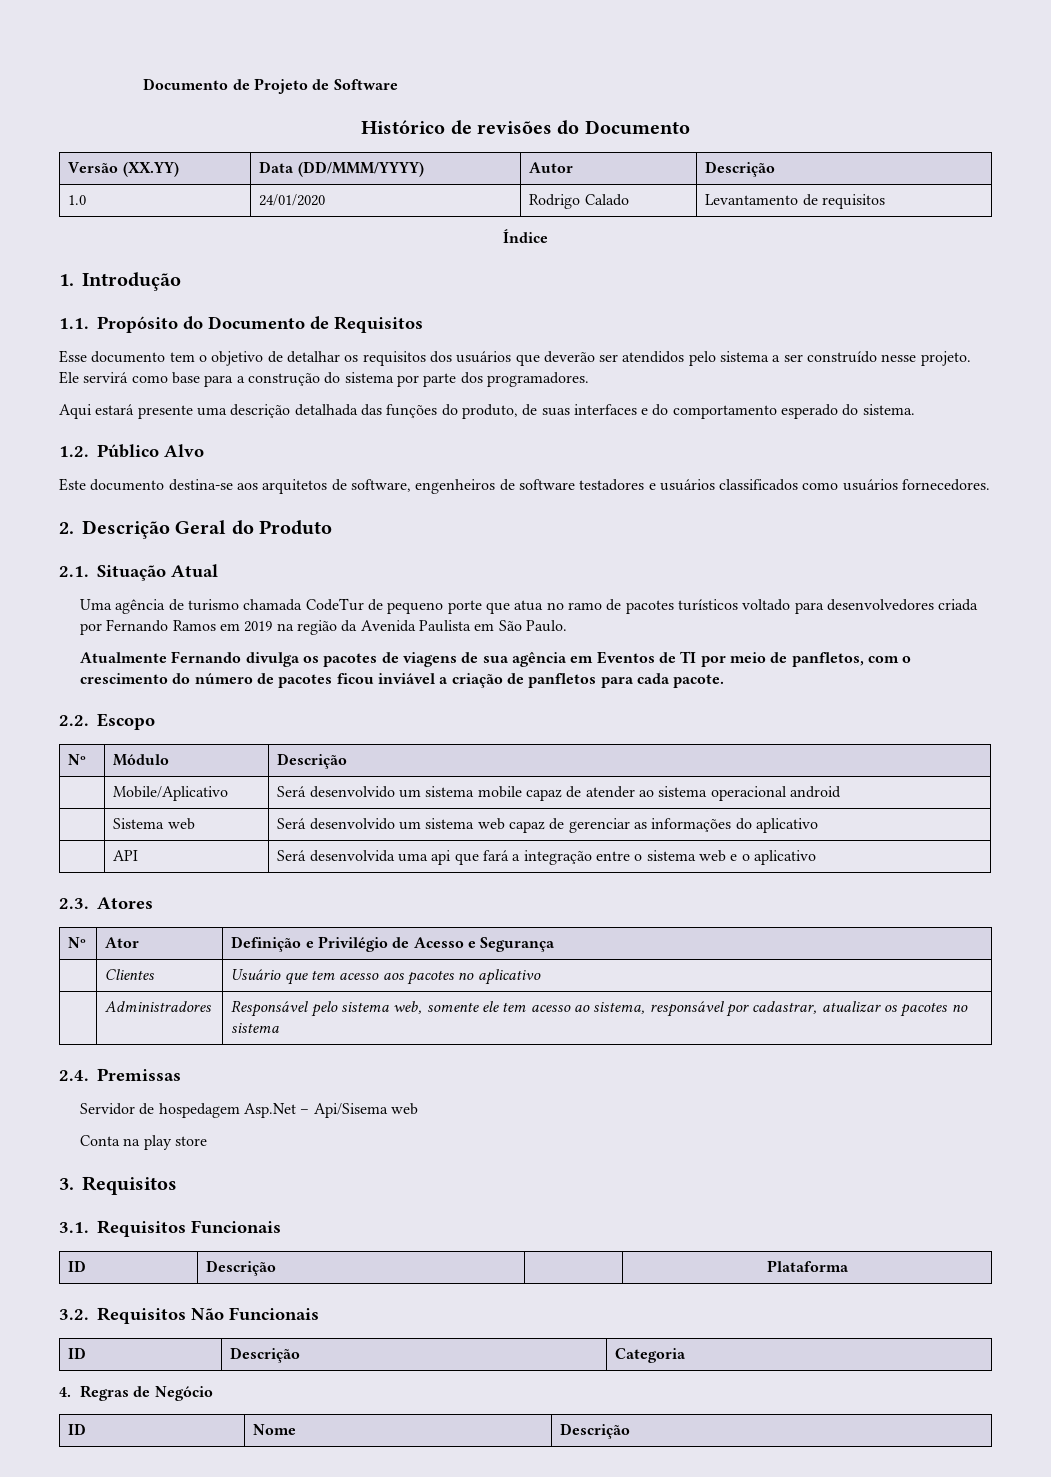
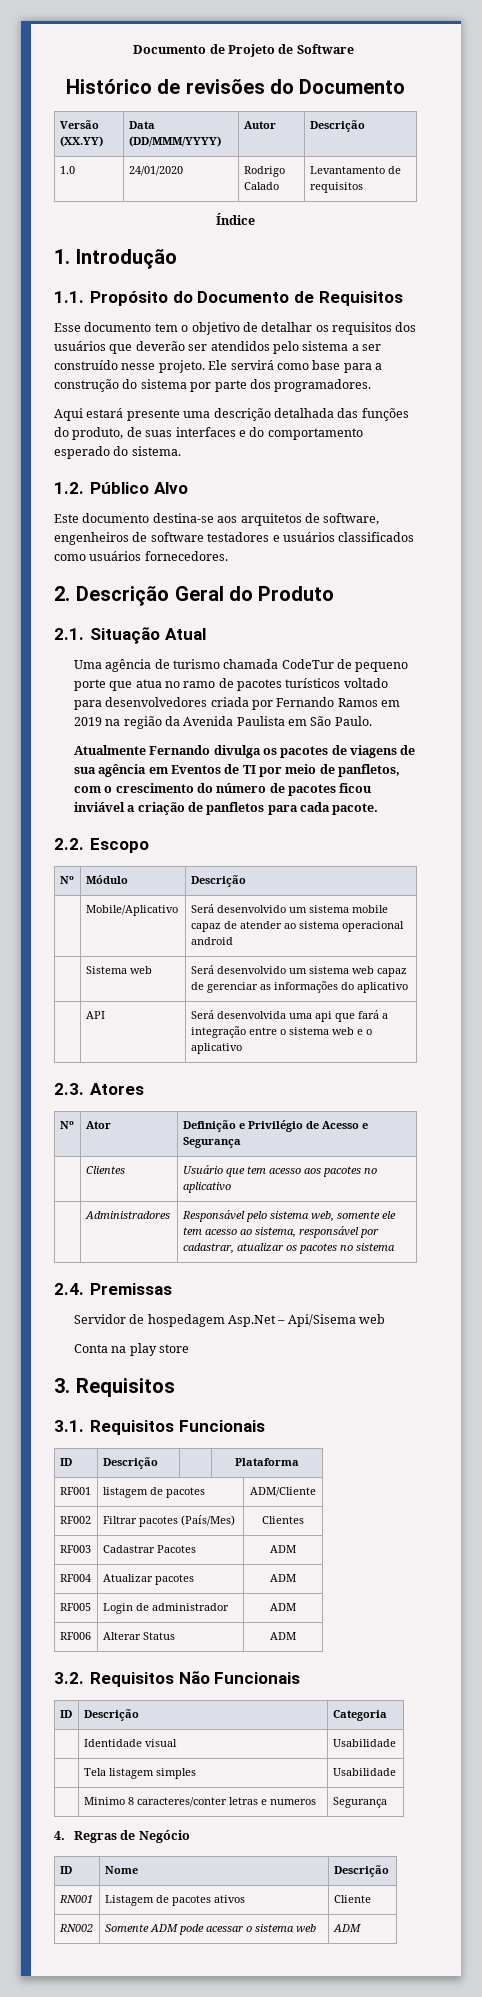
(849, 1266) none -> [59,1487,91,1495] [102,1487,205,1498] [249,1487,316,1497] [59,1516,91,1524] [102,1515,235,1527] [262,1516,304,1524] [59,1545,91,1553] [102,1545,196,1553] [270,1545,296,1553] [59,1574,91,1582] [102,1574,194,1585] [270,1574,296,1582] [59,1603,91,1611] [102,1603,229,1614] [270,1603,296,1611] [59,1632,91,1640] [102,1632,175,1640] [270,1632,296,1640] // RF001 | listagem de pacotes | ADM/Cliente // RF002 | Filtrar pacotes (País/Mes) | Clientes // RF003 | Cadastrar Pacotes | ADM // RF004 | Atualizar pacotes | ADM // RF005 | Login de administrador | ADM // RF006 | Alterar Status | ADM
(687, 1355) none -> [83,1739,177,1747] [332,1739,396,1747] [83,1768,196,1779] [332,1768,396,1776] [83,1797,316,1807] [332,1797,387,1808] // | Identidade visual | Usabilidade // | Tela listagem simples | Usabilidade // | Minimo 8 caracteres/conter letras e numeros | Segurança
(631, 1431) none -> [58,1895,93,1903] [104,1895,245,1906] [333,1895,371,1903] [58,1924,93,1932] [104,1924,316,1935] [332,1924,361,1932] // RN001 | Listagem de pacotes ativos | Cliente // RN002 | Somente ADM pode acessar o sistema web | ADM

